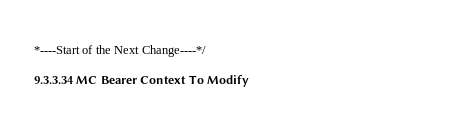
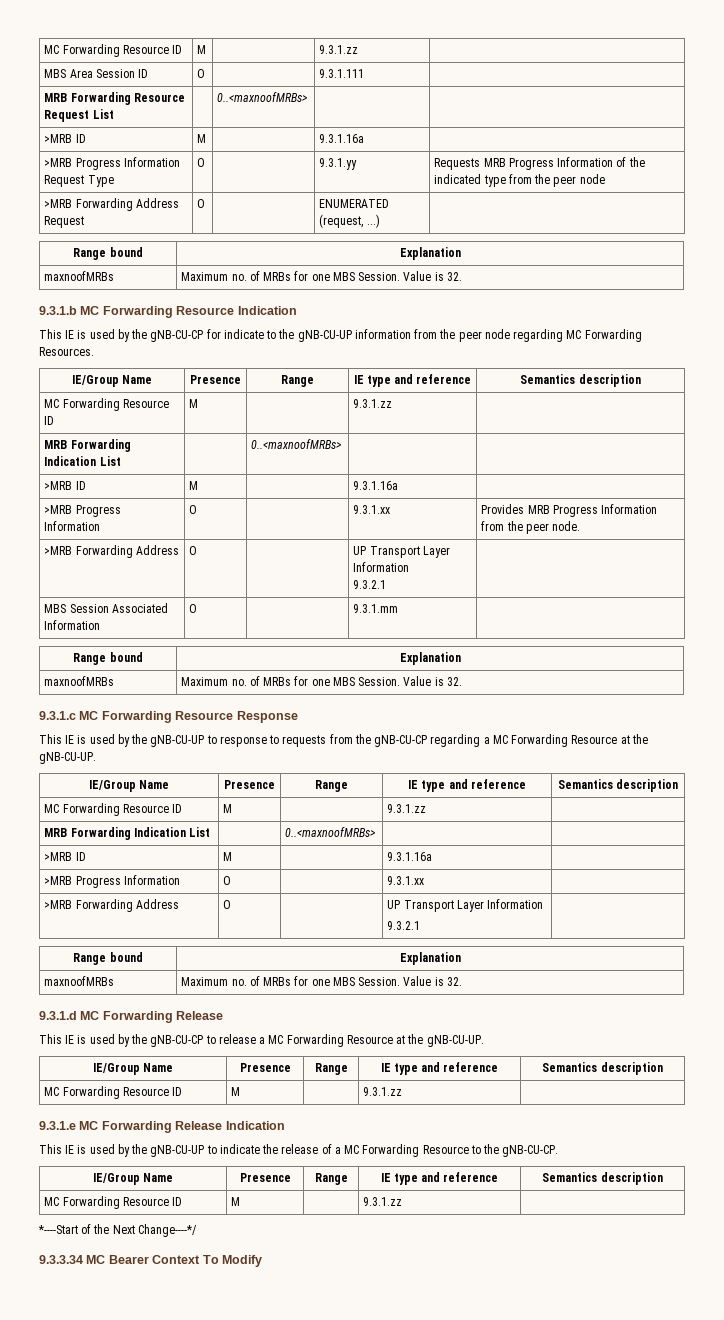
(34, 50) none -> [44,44,183,57] [197,45,207,54] [319,45,359,54] [44,69,149,78] [197,69,206,78] [319,69,365,78] [44,92,185,105] [44,109,114,122] [217,92,308,102] [44,134,86,143] [197,134,207,143] [319,134,365,143] [44,157,180,170] [44,175,114,187] [197,158,206,167] [319,158,358,170] [434,157,645,170] [434,174,605,187] [44,198,179,211] [44,216,85,228] [197,199,206,208] [319,199,390,208] [319,214,380,228] [73,247,143,260] [399,247,461,260] [44,271,115,281] [181,271,462,281] [39,306,297,318] [39,329,642,342] [39,347,94,356] [71,375,153,387] [190,375,241,384] [281,375,314,387] [353,374,472,387] [520,374,641,387] [44,398,169,411] [44,416,55,425] [189,399,199,408] [353,399,393,408] [44,439,131,452] [44,456,121,466] [251,439,342,449] [44,481,86,490] [189,481,199,490] [353,481,399,490] [44,505,121,517] [44,521,101,531] [189,505,198,514] [353,505,391,514] [481,504,658,517] [481,521,581,534] [44,545,179,558] [189,546,198,555] [353,546,450,558] [353,562,410,572] [353,580,387,589] [44,603,168,613] [44,620,101,630] [189,604,198,613] [353,604,399,613] [73,652,143,665] [399,652,461,665] [44,676,115,686] [181,676,462,686] [39,711,298,723] [39,734,648,747] [39,752,96,764] [88,780,170,792] [224,780,275,789] [315,780,348,792] [408,779,526,792] [557,779,679,792] [44,803,183,816] [223,804,233,813] [387,804,427,813] [44,827,211,840] [285,827,376,837] [44,852,86,861] [223,852,233,861] [387,852,433,861] [44,875,180,888] [223,876,232,885] [387,876,425,885] [44,899,179,912] [223,900,232,909] [387,899,544,912] [387,921,421,930] [73,952,143,965] [399,952,461,965] [44,976,115,986] [181,976,462,986] [39,1011,224,1023] [39,1034,484,1047] [92,1063,174,1075] [239,1063,291,1072] [314,1063,348,1075] [380,1062,499,1075] [542,1062,663,1075] [44,1086,183,1099] [231,1087,241,1096] [363,1087,403,1096] [39,1121,285,1133] [39,1144,559,1157] [92,1173,174,1185] [239,1173,291,1182] [314,1173,348,1185] [380,1172,499,1185] [542,1172,663,1185] [44,1196,183,1209] [231,1197,241,1206] [363,1197,403,1206] MC Forwarding Resource ID | M | | 9.3.1.zz | // MBS Area Session ID | O | | 9.3.1.111 | // MRB Forwarding Resource Request List | | 0..<maxnoofMRBs> | | // >MRB ID | M | | 9.3.1.16a | // >MRB Progress Information Request Type | O | | 9.3.1.yy | Requests MRB Progress Information of the indicated type from the peer node // >MRB Forwarding Address Request | O | | ENUMERATED (request, ...) | // Range bound | Explanation // maxnoofMRBs | Maximum no. of MRBs for one MBS Session. Value is 32. // 9.3.1.b MC Forwarding Resource Indication // This IE is used by the gNB-CU-CP for indicate to the gNB-CU-UP information from the peer node regarding MC Forwarding Resources. // IE/Group Name | Presence | Range | IE type and reference | Semantics description // MC Forwarding Resource ID | M | | 9.3.1.zz | // MRB Forwarding Indication List | | 0..<maxnoofMRBs> | | // >MRB ID | M | | 9.3.1.16a | // >MRB Progress Information | O | | 9.3.1.xx | Provides MRB Progress Information from the peer node. // >MRB Forwarding Address | O | | UP Transport Layer Information // 9.3.2.1 | // MBS Session Associated Information | O | | 9.3.1.mm | // Range bound | Explanation // maxnoofMRBs | Maximum no. of MRBs for one MBS Session. Value is 32. // 9.3.1.c MC Forwarding Resource Response // This IE is used by the gNB-CU-UP to response to requests from the gNB-CU-CP regarding a MC Forwarding Resource at the gNB-CU-UP. // IE/Group Name | Presence | Range | IE type and reference | Semantics description // MC Forwarding Resource ID | M | | 9.3.1.zz | // MRB Forwarding Indication List | | 0..<maxnoofMRBs> | | // >MRB ID | M | | 9.3.1.16a | // >MRB Progress Information | O | | 9.3.1.xx | // >MRB Forwarding Address | O | | UP Transport Layer Information // 9.3.2.1 | // Range bound | Explanation // maxnoofMRBs | Maximum no. of MRBs for one MBS Session. Value is 32. // 9.3.1.d MC Forwarding Release // This IE is used by the gNB-CU-CP to release a MC Forwarding Resource at the gNB-CU-UP. // IE/Group Name | Presence | Range | IE type and reference | Semantics description // MC Forwarding Resource ID | M | | 9.3.1.zz | // 9.3.1.e MC Forwarding Release Indication // This IE is used by the gNB-CU-UP to indicate the release of a MC Forwarding Resource to the gNB-CU-CP. // IE/Group Name | Presence | Range | IE type and reference | Semantics description // MC Forwarding Resource ID | M | | 9.3.1.zz | //

